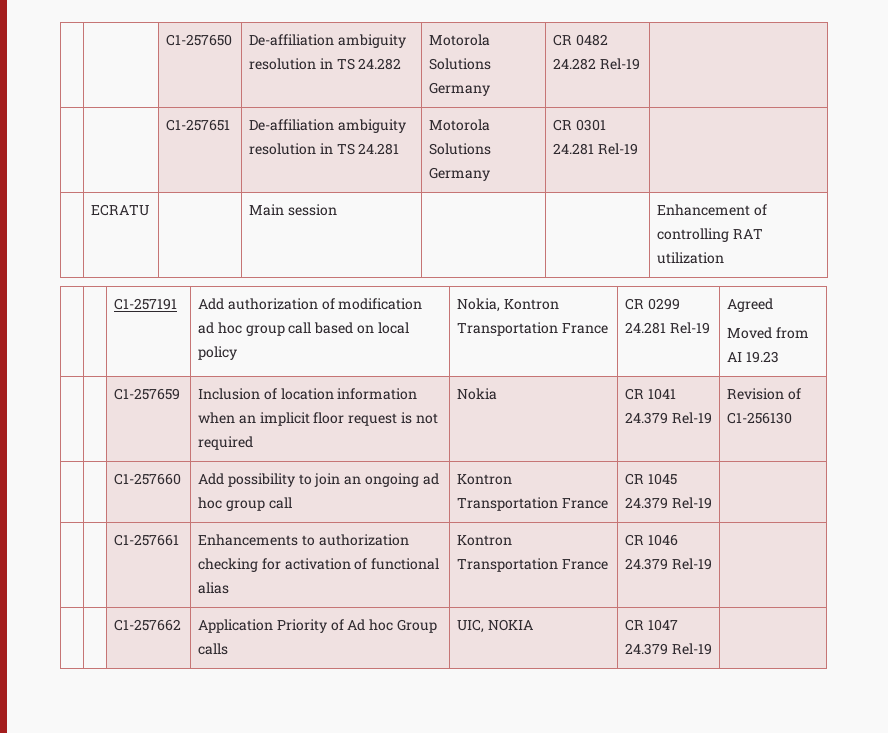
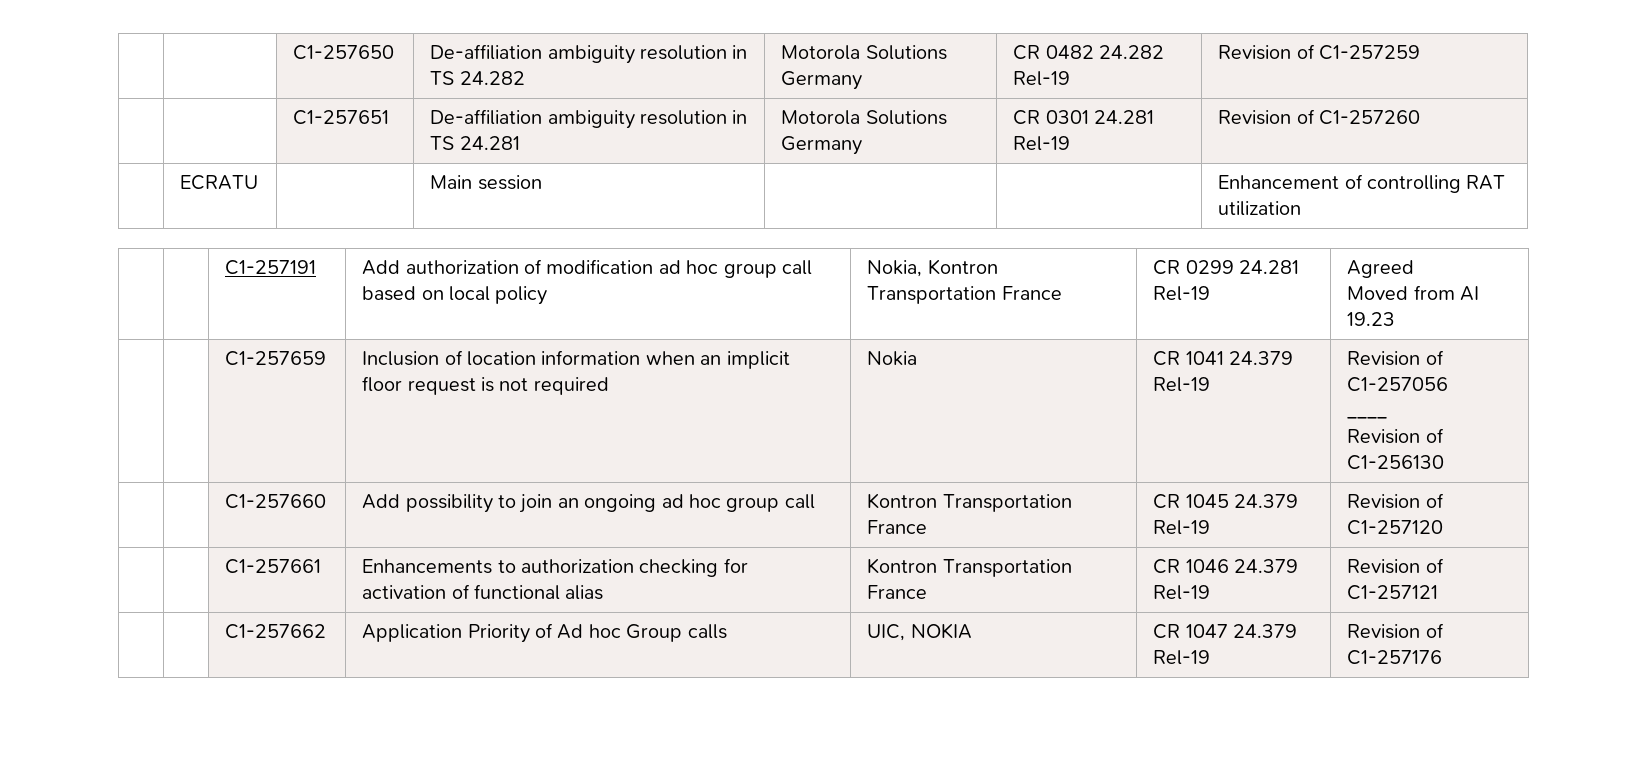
(640, 64) none -> [1218,44,1421,60] Revision of C1-257259
(638, 149) none -> [1218,109,1421,125] Revision of C1-257260
(801, 394) none -> [1347,377,1449,392] [1347,417,1388,419] [1347,428,1444,444] C1-257056 // ____ // Revision of
(712, 503) none -> [1347,493,1444,509] [1347,520,1444,535] Revision of C1-257120
(712, 564) none -> [1347,558,1444,574] [1347,585,1439,600] Revision of C1-257121
(712, 649) none -> [1347,623,1444,639] [1347,650,1443,665] Revision of C1-257176

